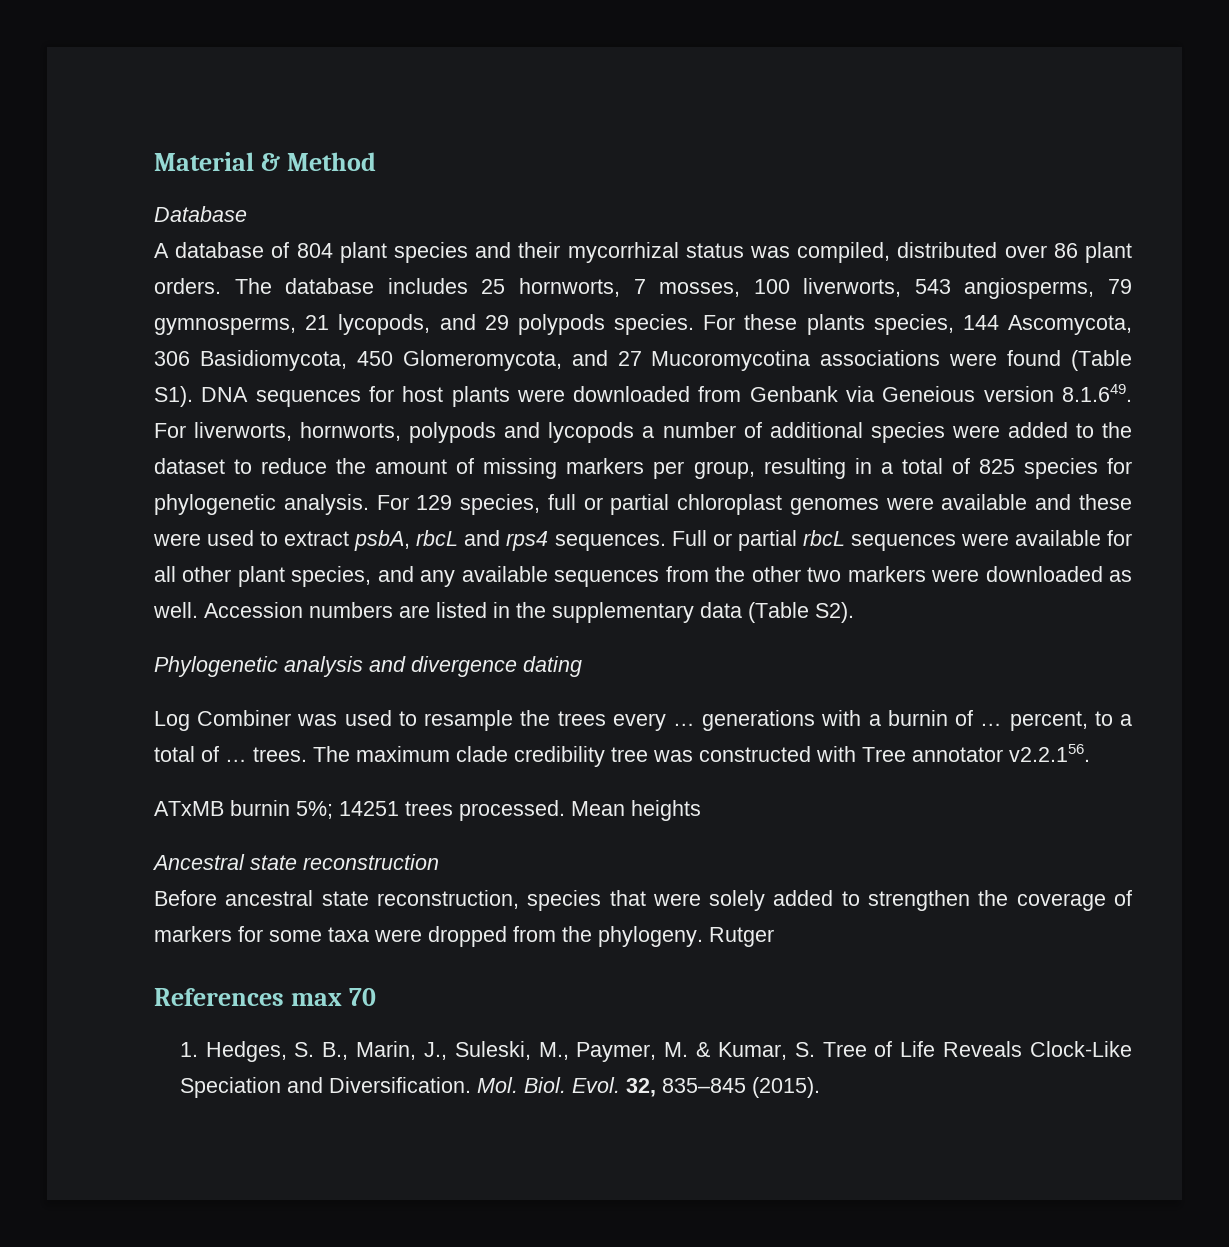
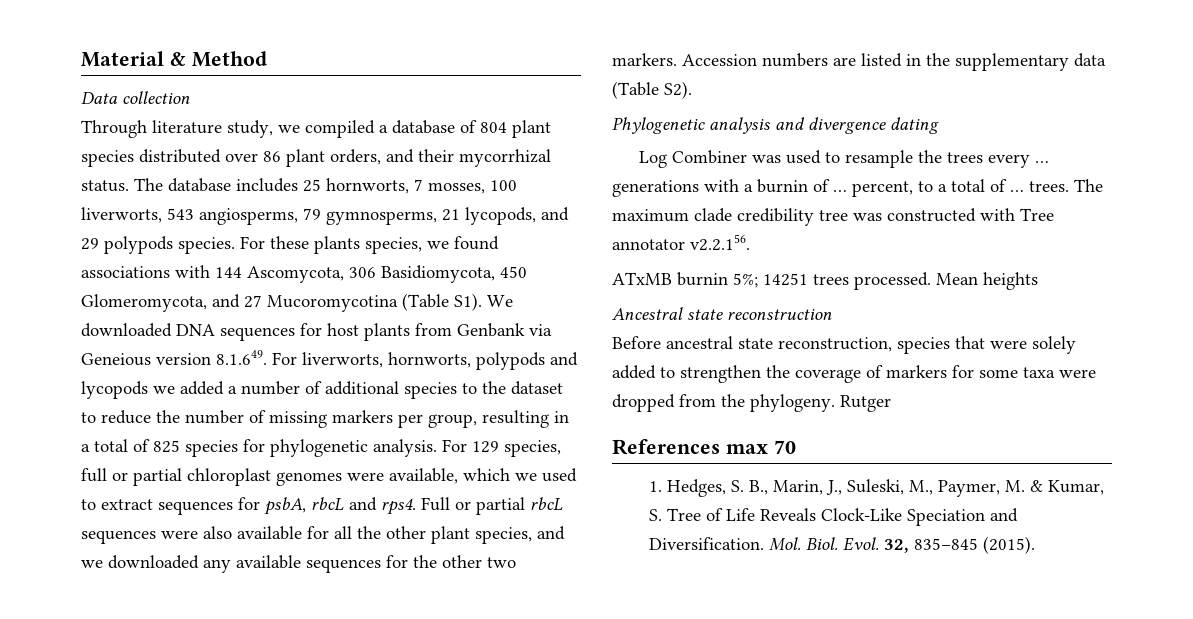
[154,206,247,222] [154,243,169,258] Database // A -> [81,91,190,104] [81,120,388,138] Data collection // Through literature study, we compiled a
[475,242,1133,263] [154,278,221,294] and their mycorrhizal status was compiled, distributed over 86 plant orders. -> [139,149,551,167] [81,180,129,192] distributed over 86 plant orders, and their mycorrhizal status.
(954, 324) none -> [427,236,499,250] [81,265,210,278] we found associations with
[820,350,1132,371] [154,386,193,407] associations were found (Table S1). -> [402,293,513,311] [81,323,172,337] (Table S1). We downloaded
[516,386,691,402] were downloaded -> (410, 332) none
(635, 432) none -> [153,381,224,395] we added
[951,422,1068,438] were added -> (457, 390) none
[375,459,448,474] amount -> [185,410,244,424] number
[941,494,1132,510] [153,533,201,546] available and these were -> [389,468,537,484] available, which we
(350, 538) none -> [158,497,260,515] sequences for
[506,531,666,551] rps4 sequences. -> [381,498,416,515] rps4.
(1009, 539) none -> [203,526,232,539] also
(176, 574) none -> [357,526,381,539] the
(414, 574) none -> [81,555,199,569] we downloaded
[665,566,709,582] from -> [386,555,408,568] for
[847,566,1132,582] [153,602,198,618] markers were downloaded as well. -> [612,53,677,66] markers.

